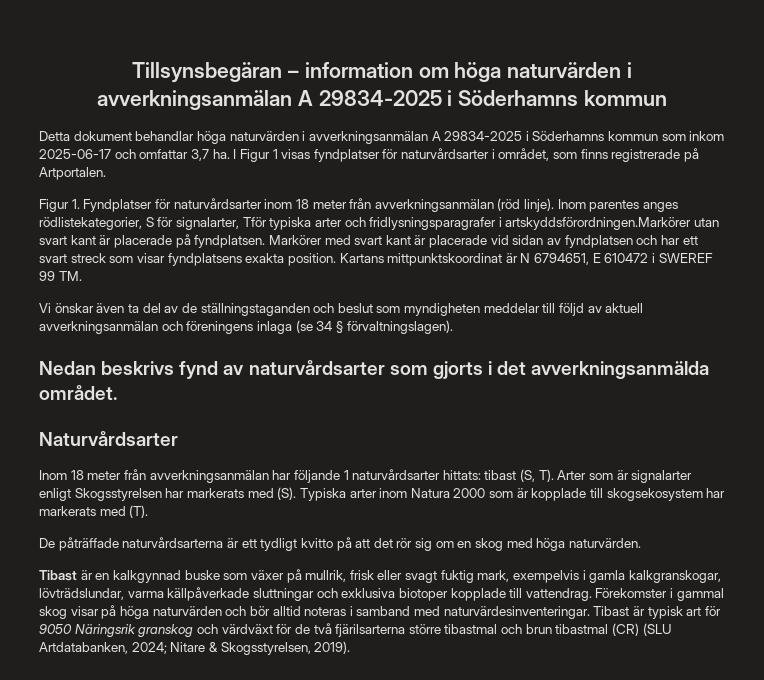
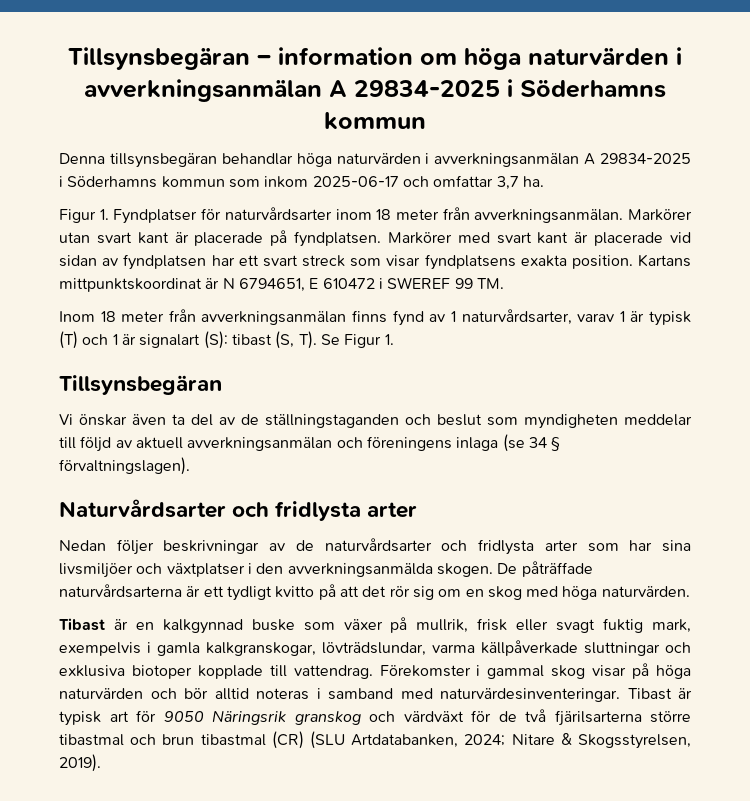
[39,131,132,141] Detta dokument -> [59,153,217,168] Denna tillsynsbegäran
[233,148,699,162] [39,167,106,180] I Figur 1 visas fyndplatser för naturvårdsarter i området, som finns registrerade på Artportalen. -> (544, 181) none
[374,198,679,212] [39,217,692,230] avverkningsanmälan (röd linje). Inom parentes anges rödlistekategorier, S för signalarter, Tför typiska arter och fridlysningsparagrafer i artskyddsförordningen.Markörer -> [474,209,692,223] avverkningsanmälan. Markörer
[636,235,658,245] och -> (207, 262) none
(82, 276) none -> [59,309,692,326] [59,331,394,349] [59,375,222,395] // Inom 18 meter från avverkningsanmälan finns fynd av 1 naturvårdsarter, varav 1 är typisk (T) och 1 är signalart (S): tibast (S, T). Se Figur 1. // Tillsynsbegäran
[39,360,710,379] [39,385,117,400] [39,431,178,446] [39,469,693,483] [39,487,726,501] [39,505,149,518] Nedan beskrivs fynd av naturvårdsarter som gjorts i det avverkningsanmälda området. // Naturvårdsarter // Inom 18 meter från avverkningsanmälan har följande 1 naturvårdsarter hittats: tibast (S, T). Arter som är signalarter enligt Skogsstyrelsen har markerats med (S). Typiska arter inom Natura 2000 som är kopplade till skogsekosystem har markerats med (T). // -> [59,499,418,521] [59,538,692,555] [59,563,493,578] Naturvårdsarter och fridlysta arter // Nedan följer beskrivningar av de naturvårdsarter och fridlysta arter som har sina livsmiljöer och växtplatser i den avverkningsanmälda skogen.

